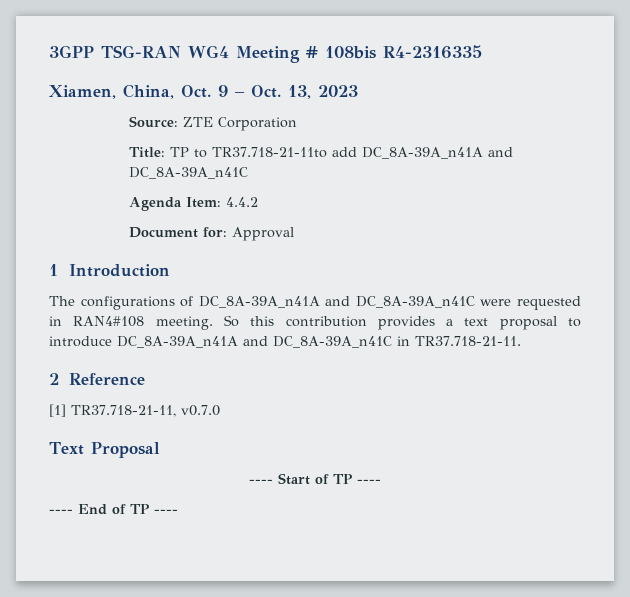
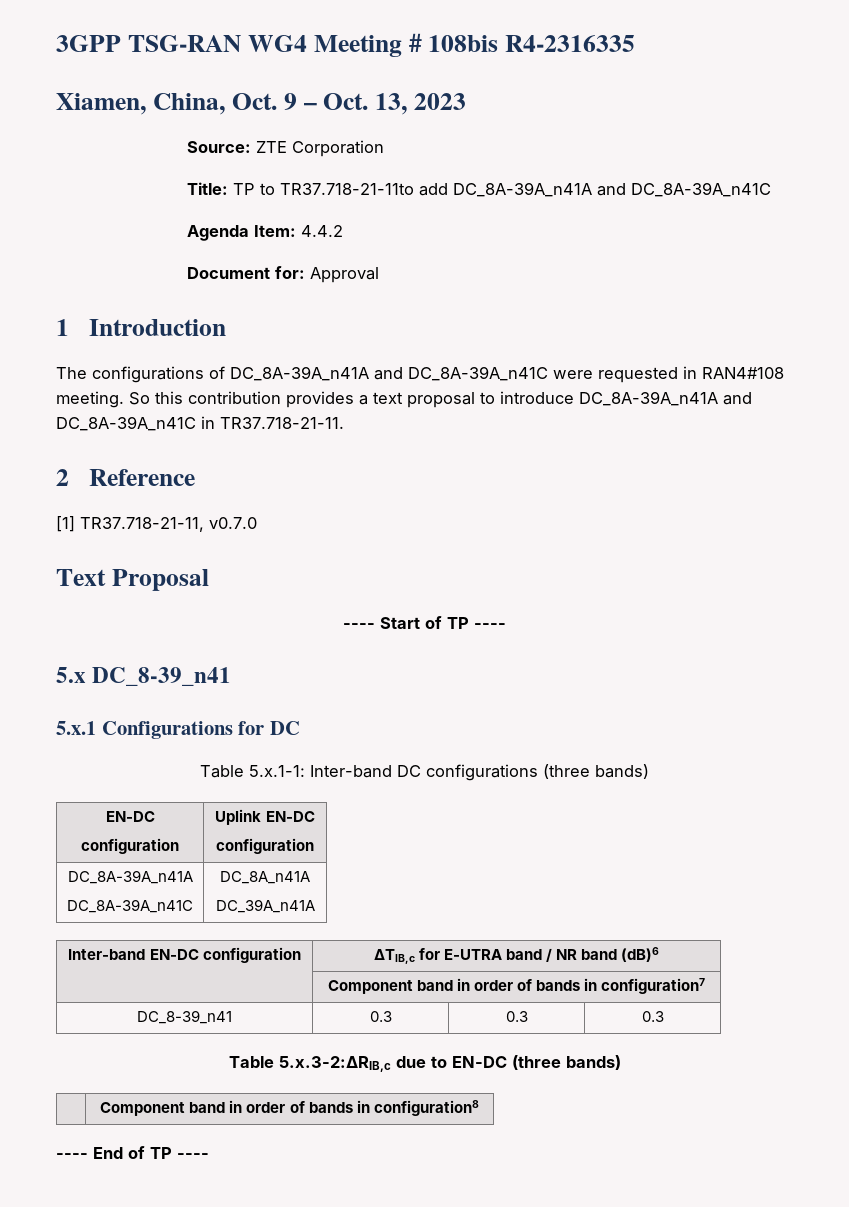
(381, 481) none -> [56,667,232,686] [56,721,300,739] [200,764,649,781] [105,811,155,822] [81,838,179,854] [215,809,315,825] [216,838,314,854] [67,870,193,884] [67,899,193,913] [220,871,310,884] [215,899,315,913] [68,947,301,963] [373,947,660,964] [327,978,706,994] [137,1010,232,1024] [369,1011,392,1022] [505,1011,528,1022] [641,1011,664,1022] [228,1055,621,1072] [100,1100,479,1116] // 5.x DC_8-39_n41 // 5.x.1 Configurations for DC // Table 5.x.1-1: Inter-band DC configurations (three bands) // EN-DC // configuration | Uplink EN-DC // configuration // DC_8A-39A_n41A // DC_8A-39A_n41C | DC_8A_n41A // DC_39A_n41A // Inter-band EN-DC configuration | ΔTIB,c for E-UTRA band / NR band (dB)6 // | Component band in order of bands in configuration7 // DC_8-39_n41 | 0.3 | 0.3 | 0.3 // Table 5.x.3-2:ΔRIB,c due to EN-DC (three bands) // | Component band in order of bands in configuration8

